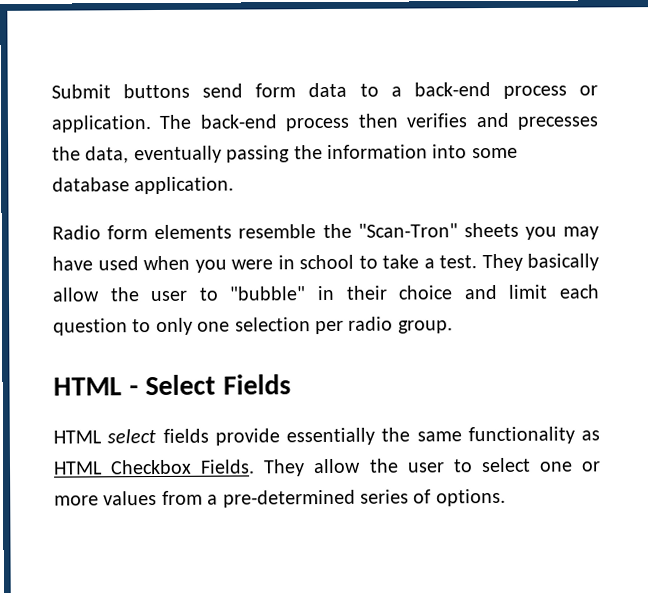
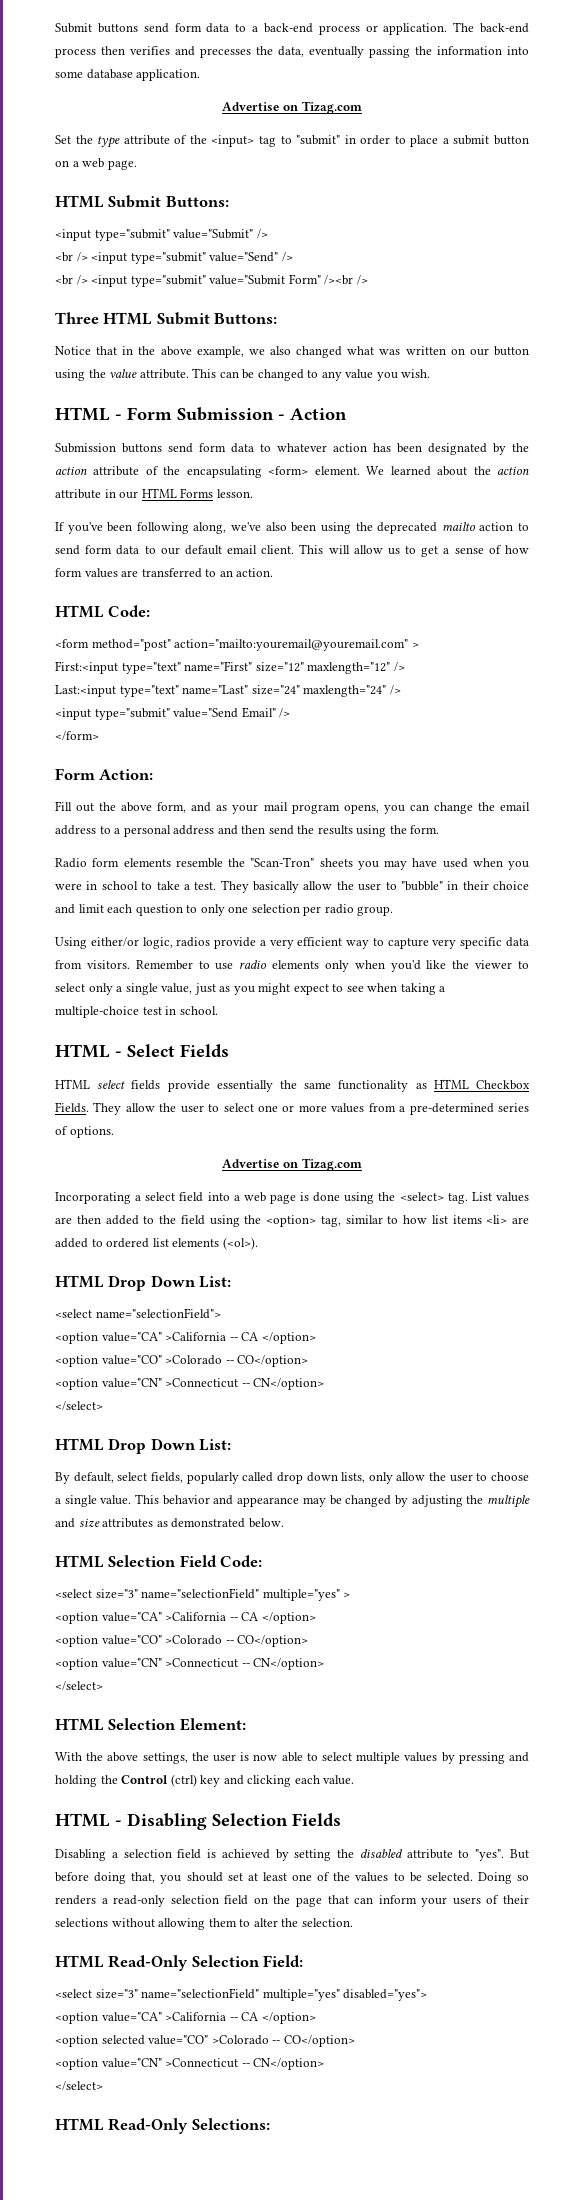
(235, 185) none -> [222,101,362,114] [55,135,529,148] [55,158,137,170] [55,195,229,208] [55,229,268,241] [55,252,293,264] [55,274,368,287] [55,312,278,325] [55,346,530,358] [55,368,431,381] [55,407,347,421] [55,443,529,455] [55,466,529,478] [55,488,253,499] [55,522,530,534] [55,544,530,557] [55,568,274,578] [55,605,151,618] [55,639,419,651] [55,661,405,674] [55,685,401,697] [55,707,291,720] [55,731,99,741] [55,768,154,780] [55,801,530,814] [55,825,440,837] // Advertise on Tizag.com // Set the type attribute of the <input> tag to "submit" in order to place a submit button on a web page. // HTML Submit Buttons: // <input type="submit" value="Submit" /> // <br /> <input type="submit" value="Send" /> // <br /> <input type="submit" value="Submit Form" /><br /> // Three HTML Submit Buttons: // Notice that in the above example, we also changed what was written on our button using the value attribute. This can be changed to any value you wish. // HTML - Form Submission - Action // Submission buttons send form data to whatever action has been designated by the action attribute of the encapsulating <form> element. We learned about the action attribute in our HTML Forms lesson. // If you've been following along, we've also been using the deprecated mailto action to send form data to our default email client. This will allow us to get a sense of how form values are transferred to an action. // HTML Code: // <form method="post" action="mailto:youremail@youremail.com" > // First:<input type="text" name="First" size="12" maxlength="12" /> // Last:<input type="text" name="Last" size="24" maxlength="24" /> // <input type="submit" value="Send Email" /> // </form> // Form Action: // Fill out the above form, and as your mail program opens, you can change the email address to a personal address and then send the results using the form.
(453, 327) none -> [55,937,529,949] [55,960,530,972] [55,983,446,995] [55,1006,218,1018] // Using either/or logic, radios provide a very efficient way to capture very specific data from visitors. Remember to use radio elements only when you'd like the viewer to select only a single value, just as you might expect to see when taking a multiple-choice test in school.
(506, 497) none -> [222,1158,362,1171] [55,1192,529,1204] [55,1215,529,1227] [55,1237,258,1250] [55,1275,232,1291] [55,1308,221,1319] [55,1332,316,1344] [55,1355,309,1367] [55,1378,325,1390] [55,1401,103,1411] [55,1438,232,1454] [55,1472,530,1484] [55,1494,530,1508] [55,1518,284,1528] [55,1555,263,1568] [55,1588,351,1601] [55,1612,316,1624] [55,1635,309,1647] [55,1658,325,1670] [55,1681,103,1691] [55,1718,246,1731] [55,1752,529,1764] [55,1774,355,1787] [55,1813,341,1830] [55,1849,529,1861] [55,1872,529,1884] [55,1895,529,1907] [55,1918,353,1930] [55,1955,304,1971] [55,1988,428,2001] [55,2012,316,2024] [55,2035,355,2047] [55,2058,325,2070] [55,2081,103,2091] [55,2118,270,2134] // Advertise on Tizag.com // Incorporating a select field into a web page is done using the <select> tag. List values are then added to the field using the <option> tag, similar to how list items <li> are added to ordered list elements (<ol>). // HTML Drop Down List: // <select name="selectionField"> // <option value="CA" >California -- CA </option> // <option value="CO" >Colorado -- CO</option> // <option value="CN" >Connecticut -- CN</option> // </select> // HTML Drop Down List: // By default, select fields, popularly called drop down lists, only allow the user to choose a single value. This behavior and appearance may be changed by adjusting the multiple and size attributes as demonstrated below. // HTML Selection Field Code: // <select size="3" name="selectionField" multiple="yes" > // <option value="CA" >California -- CA </option> // <option value="CO" >Colorado -- CO</option> // <option value="CN" >Connecticut -- CN</option> // </select> // HTML Selection Element: // With the above settings, the user is now able to select multiple values by pressing and holding the Control (ctrl) key and clicking each value. // HTML - Disabling Selection Fields // Disabling a selection field is achieved by setting the disabled attribute to "yes". But before doing that, you should set at least one of the values to be selected. Doing so renders a read-only selection field on the page that can inform your users of their selections without allowing them to alter the selection. // HTML Read-Only Selection Field: // <select size="3" name="selectionField" multiple="yes" disabled="yes"> // <option value="CA" >California -- CA </option> // <option selected value="CO" >Colorado -- CO</option> // <option value="CN" >Connecticut -- CN</option> // </select> // HTML Read-Only Selections:

